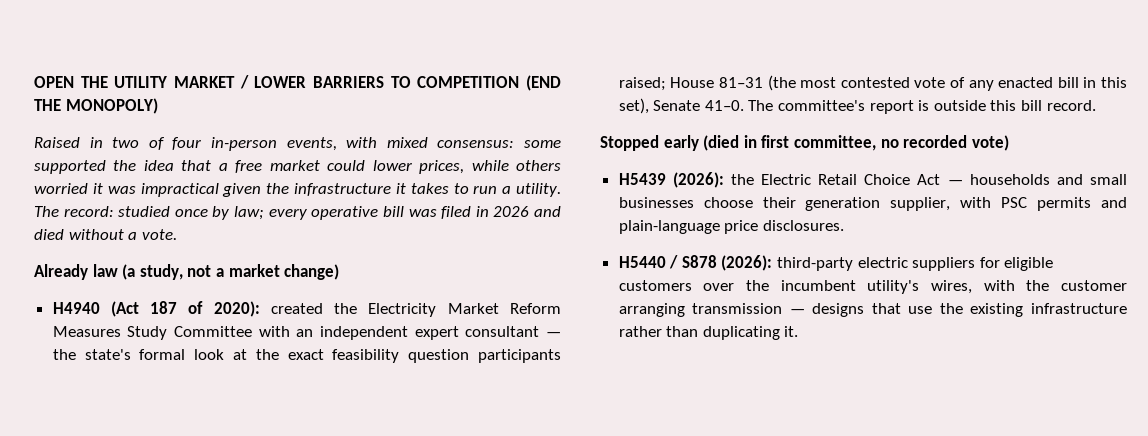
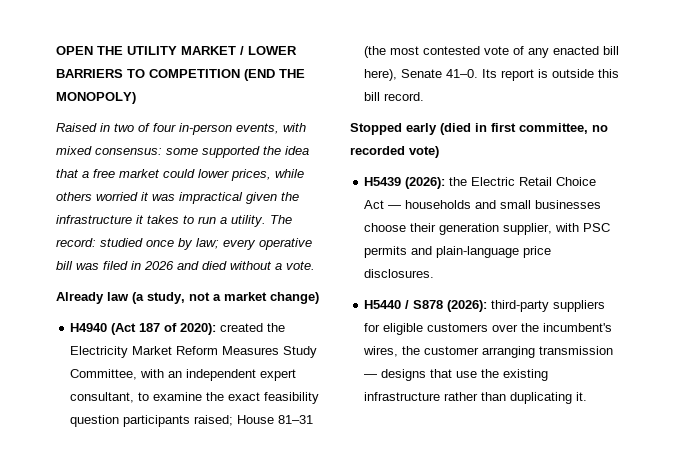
[174,326,253,337] Committee -> [70,369,138,380] Committee,
[465,326,562,337] [52,349,247,360] consultant — the state's formal look at -> [70,392,203,403] consultant, to examine
[1083,77,1127,88] [618,98,866,114] in this set), Senate 41–0. The committee's -> [364,69,498,81] here), Senate 41–0. Its
[857,257,908,268] electric -> (550, 306) none
[780,280,1015,294] incumbent utility's wires, with -> [543,323,613,332] [363,346,399,357] incumbent's wires,

